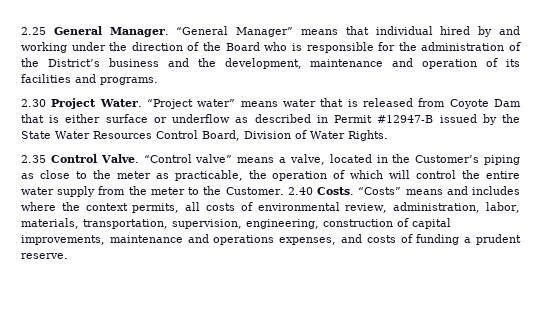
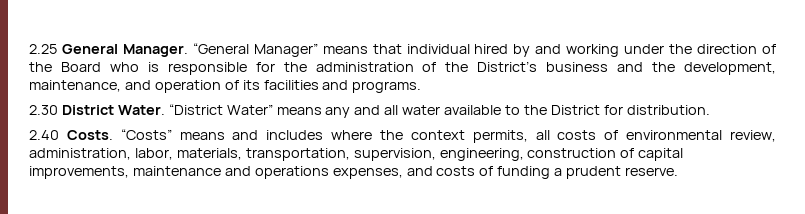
[310,59,384,67] maintenance -> [29,80,121,92] maintenance,
[51,98,521,109] [21,114,520,125] [21,130,388,141] [21,154,520,165] [21,170,520,181] [21,186,284,197] Project Water. “Project water” means water that is released from Coyote Dam that is either surface or underflow as described in Permit #12947-B issued by the State Water Resources Control Board, Division of Water Rights. // 2.35 Control Valve. “Control valve” means a valve, located in the Customer’s piping as close to the meter as practicable, the operation of which will control the entire water supply from the meter to the Customer. -> [61,104,710,118] District Water. “District Water” means any and all water available to the District for distribution. //

